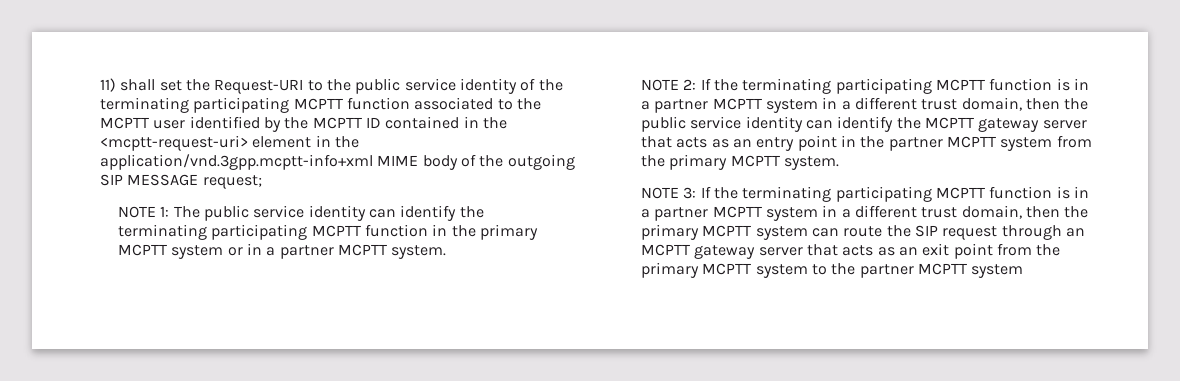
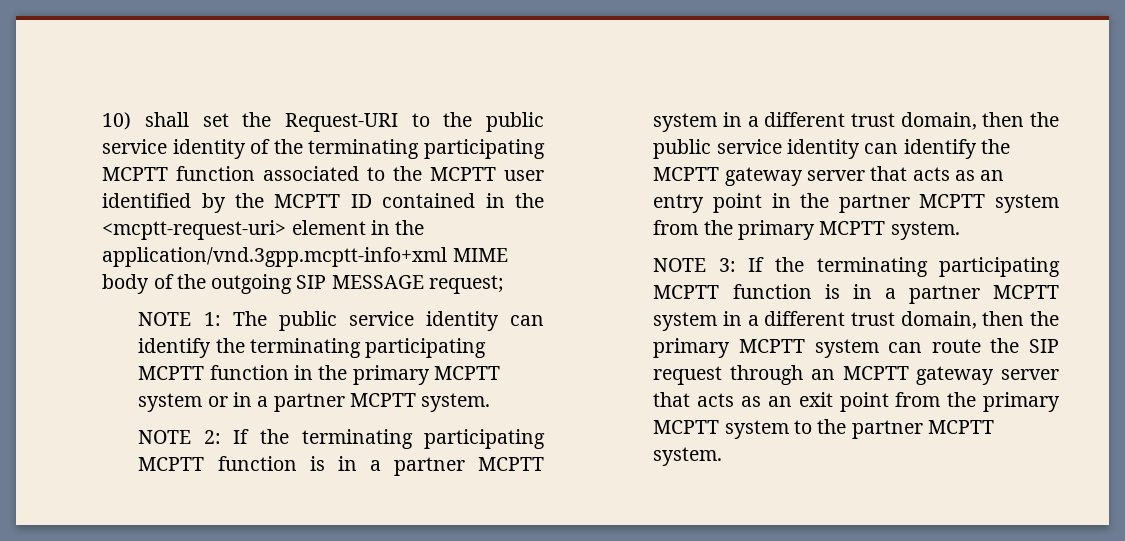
[100,78,117,92] 11) -> [102,112,132,130] 10)
[971,264,1024,278] system -> [653,447,723,466] system.

